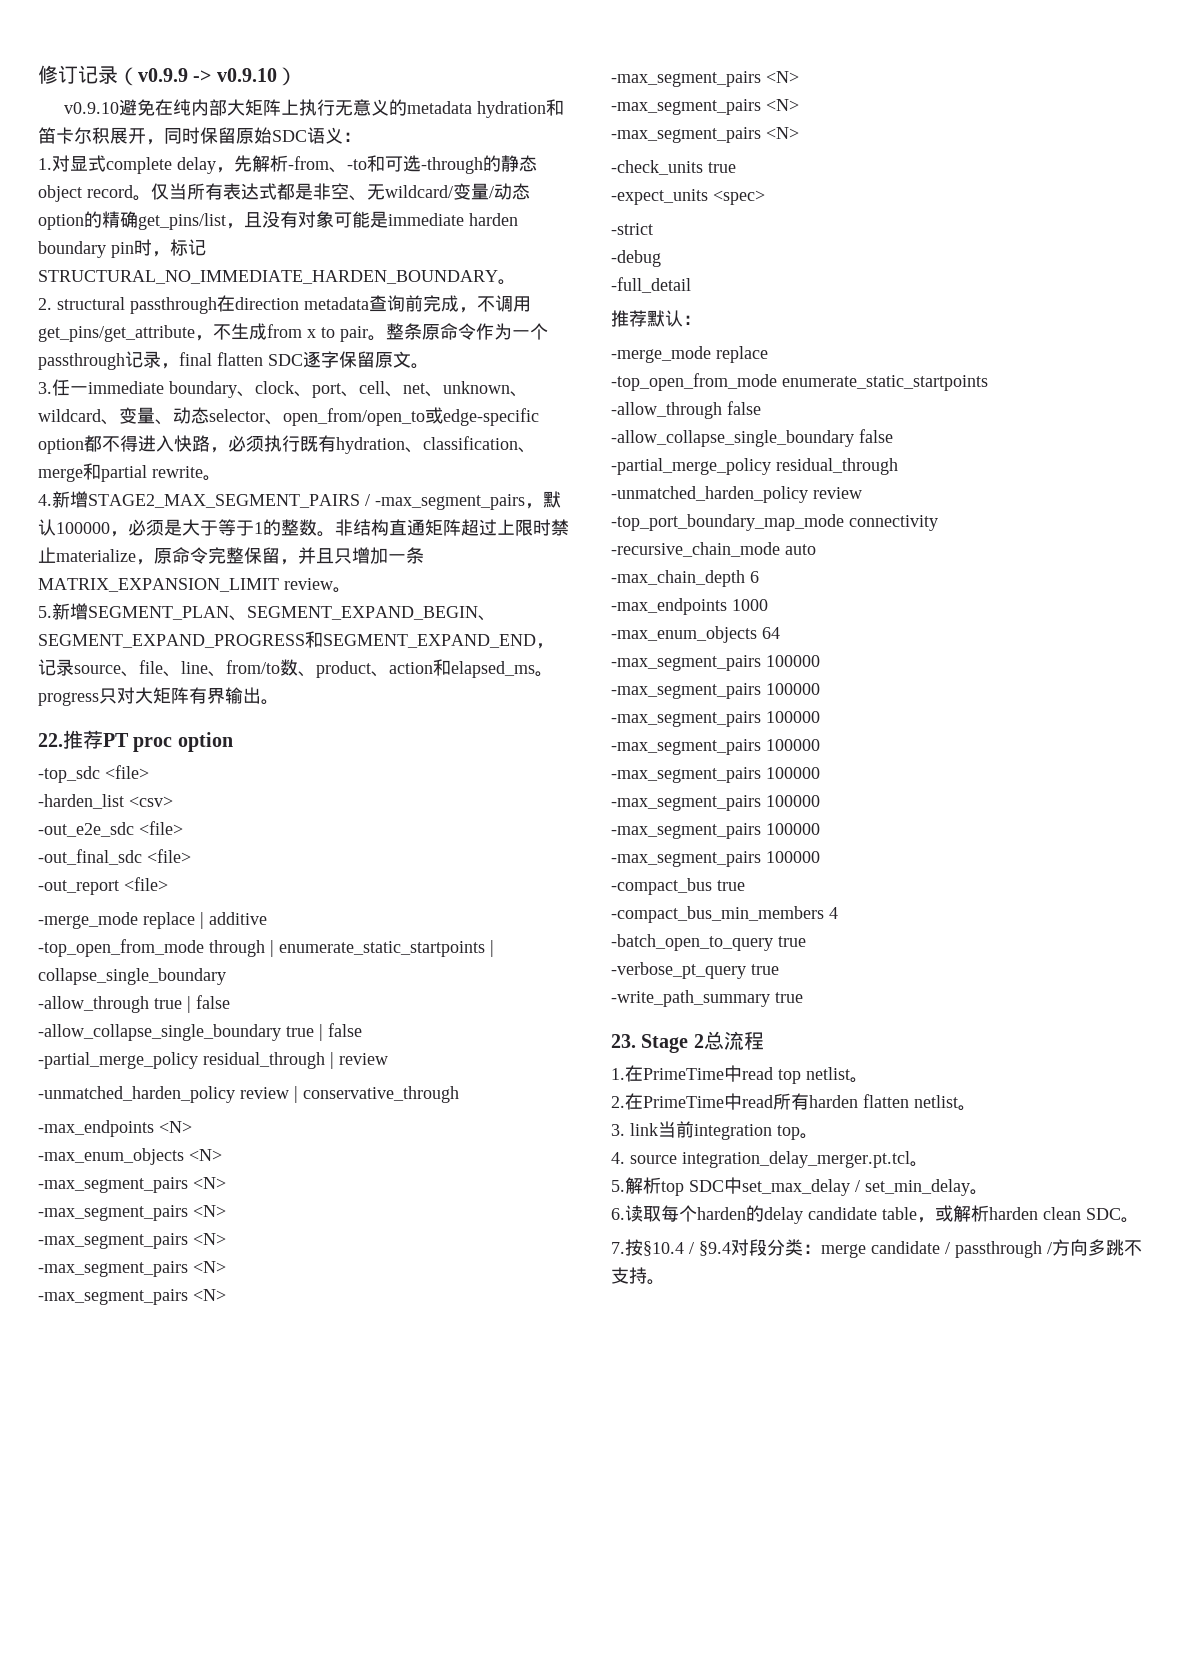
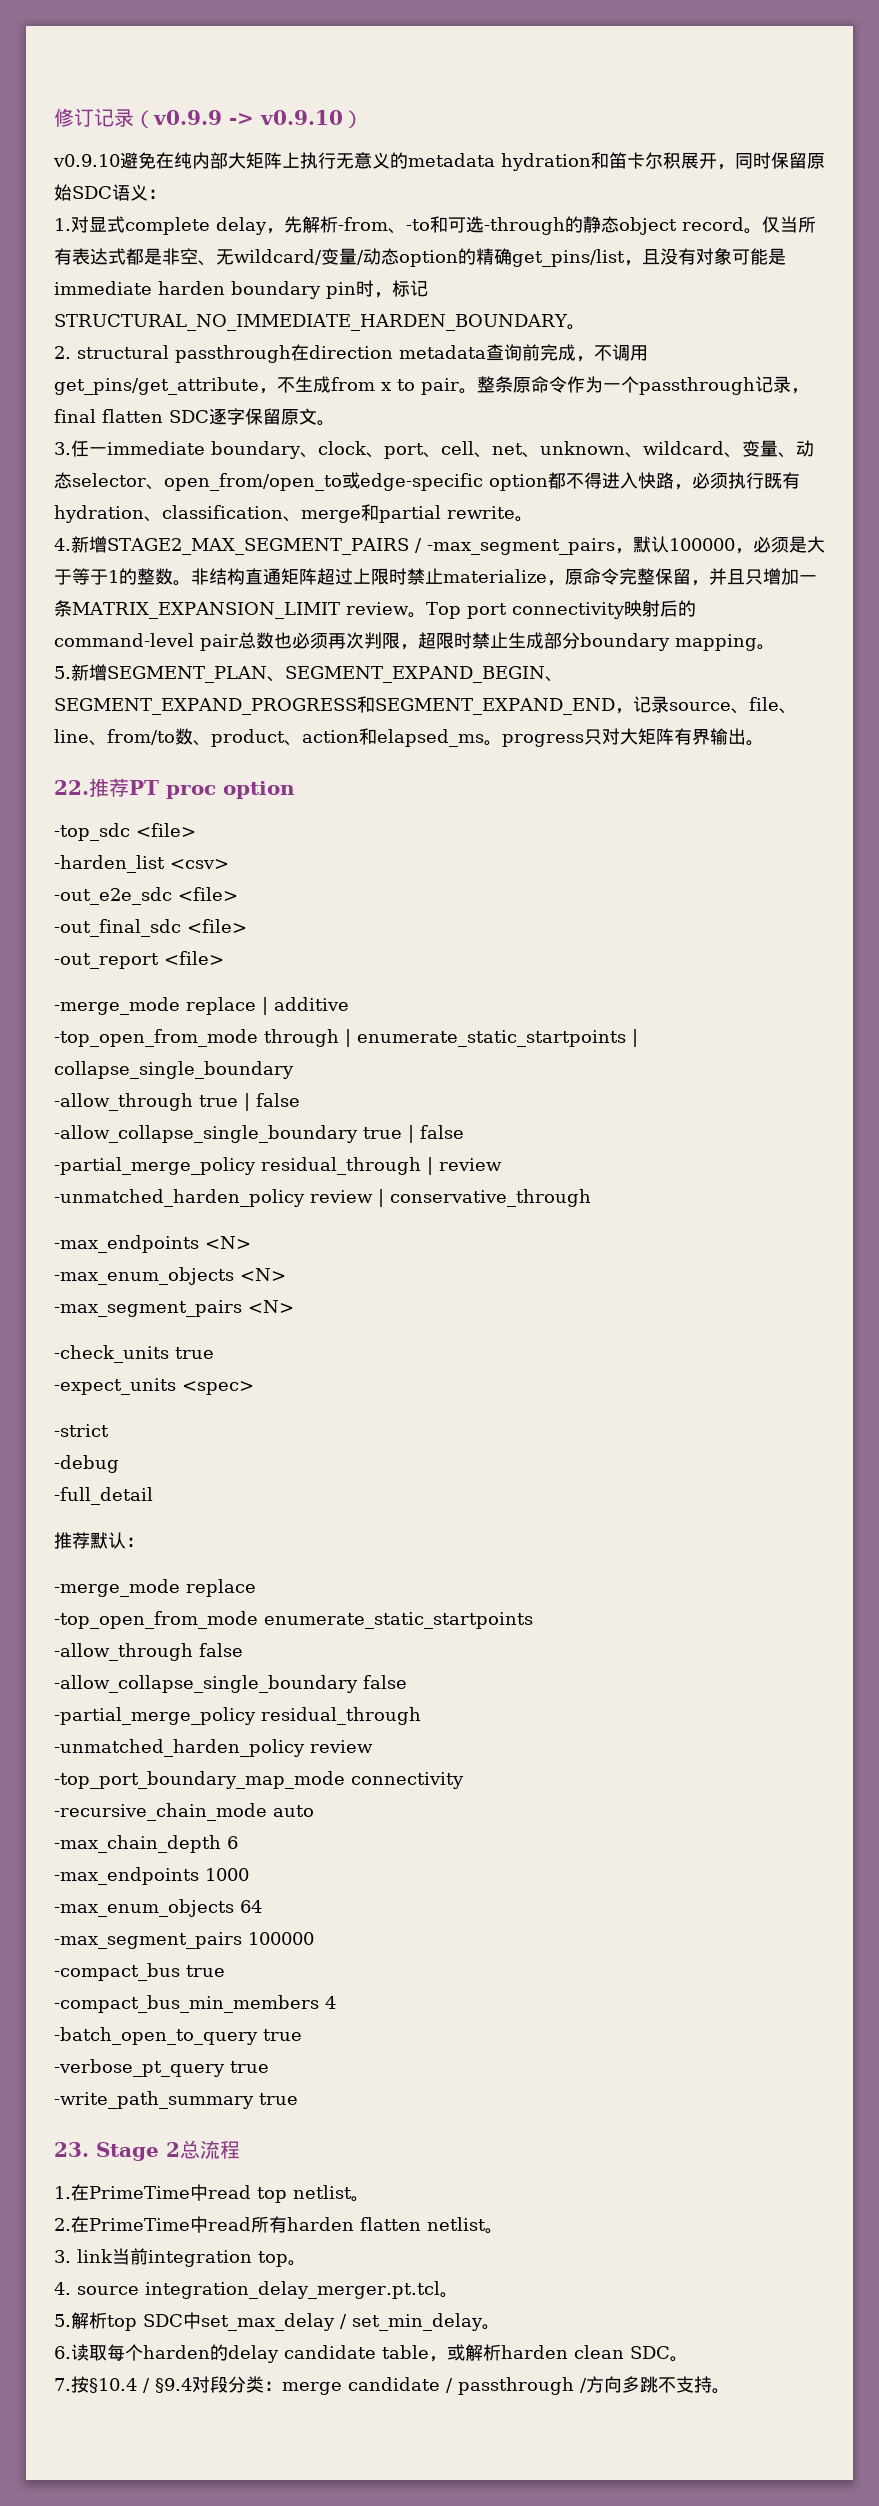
(351, 590) none -> [425,600,696,619] [54,632,775,651] Top port connectivity映射后的command-level pair总数也必须再次判限，超限时禁止生成部分boundary mapping。
[38,1205,226,1221] [38,1233,226,1249] [38,1261,226,1277] [38,1289,226,1305] [611,71,799,87] [611,99,799,115] [611,127,799,143] // -max_segment_pairs <N> // -max_segment_pairs <N> // -max_segment_pairs <N> // -max_segment_pairs <N> // -max_segment_pairs <N> // -max_segment_pairs <N> // -max_segment_pairs <N> -> (294, 1306) none
[611,683,820,699] [611,711,820,727] [611,739,820,755] [611,767,820,783] [611,795,820,811] [611,823,820,839] [611,851,820,867] // -max_segment_pairs 100000 // -max_segment_pairs 100000 // -max_segment_pairs 100000 // -max_segment_pairs 100000 // -max_segment_pairs 100000 // -max_segment_pairs 100000 // -max_segment_pairs 100000 -> (314, 1938) none

